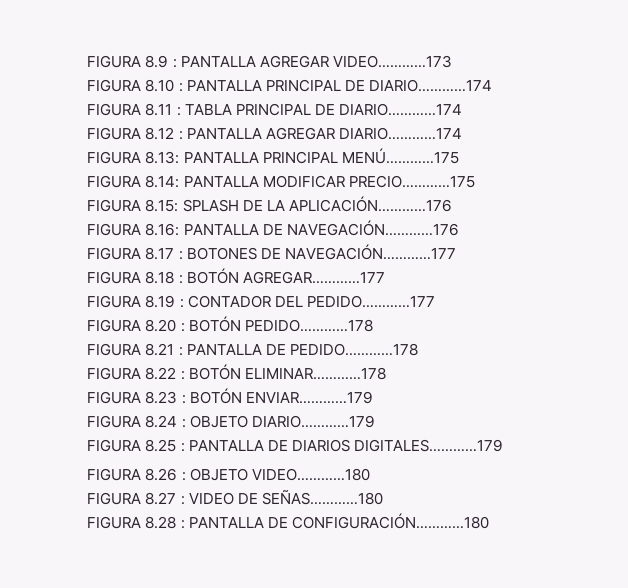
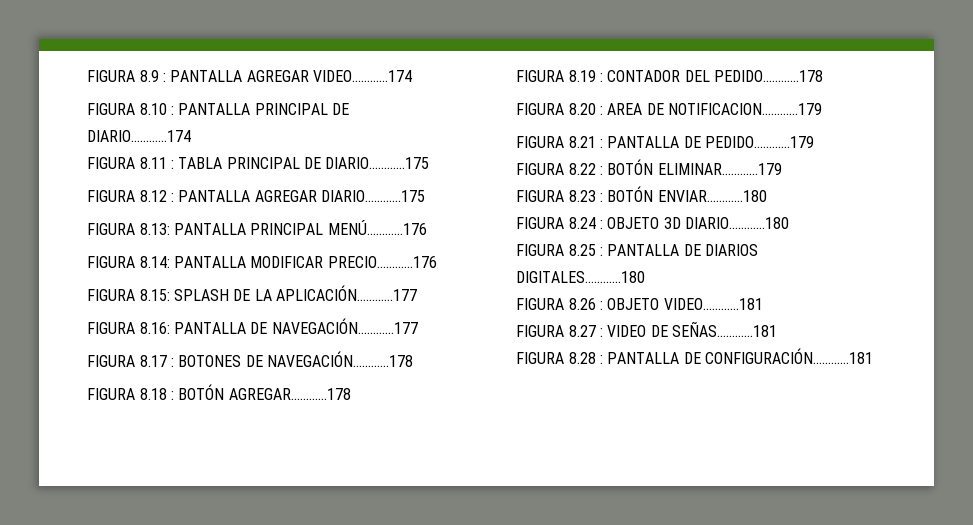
[333,55,453,68] VIDEO…………173 -> [312,70,412,82] VIDEO…………174
[339,103,463,116] DIARIO…………174 -> [325,157,430,169] DIARIO…………175
[339,127,463,140] DIARIO…………174 -> [320,190,425,202] DIARIO…………175
[342,148,460,164] MENÚ…………175 -> [327,220,427,235] MENÚ…………176
[349,175,476,188] PRECIO…………175 -> [327,256,437,268] PRECIO…………176
[289,196,453,212] APLICACIÓN…………176 -> [275,285,417,301] APLICACIÓN…………177
[287,220,460,236] NAVEGACIÓN…………176 -> [271,318,418,334] NAVEGACIÓN…………177
[285,244,457,260] NAVEGACIÓN…………177 -> [266,351,413,367] NAVEGACIÓN…………178
[243,271,386,284] AGREGAR…………177 -> [228,388,351,400] AGREGAR…………178
[307,295,436,308] PEDIDO…………177 -> [713,70,823,82] PEDIDO…………178
[188,316,374,332] BOTÓN PEDIDO…………178 -> [607,103,822,115] AREA DE NOTIFICACION…………179
[290,343,419,356] PEDIDO…………178 -> [704,136,814,148] PEDIDO…………179
[245,367,387,380] ELIMINAR…………178 -> [657,163,782,175] ELIMINAR…………179
[246,391,374,404] ENVIAR…………179 -> [657,190,767,202] ENVIAR…………180
[252,415,376,428] DIARIO…………179 -> [663,217,789,229] 3D DIARIO…………180
[354,439,504,452] DIGITALES…………179 -> [516,271,646,283] DIGITALES…………180
[252,468,371,481] VIDEO…………180 -> [663,298,763,310] VIDEO…………181
[262,490,384,505] SEÑAS…………180 -> [671,321,777,337] SEÑAS…………181
[292,513,490,529] CONFIGURACIÓN…………180 -> [704,348,873,364] CONFIGURACIÓN…………181

